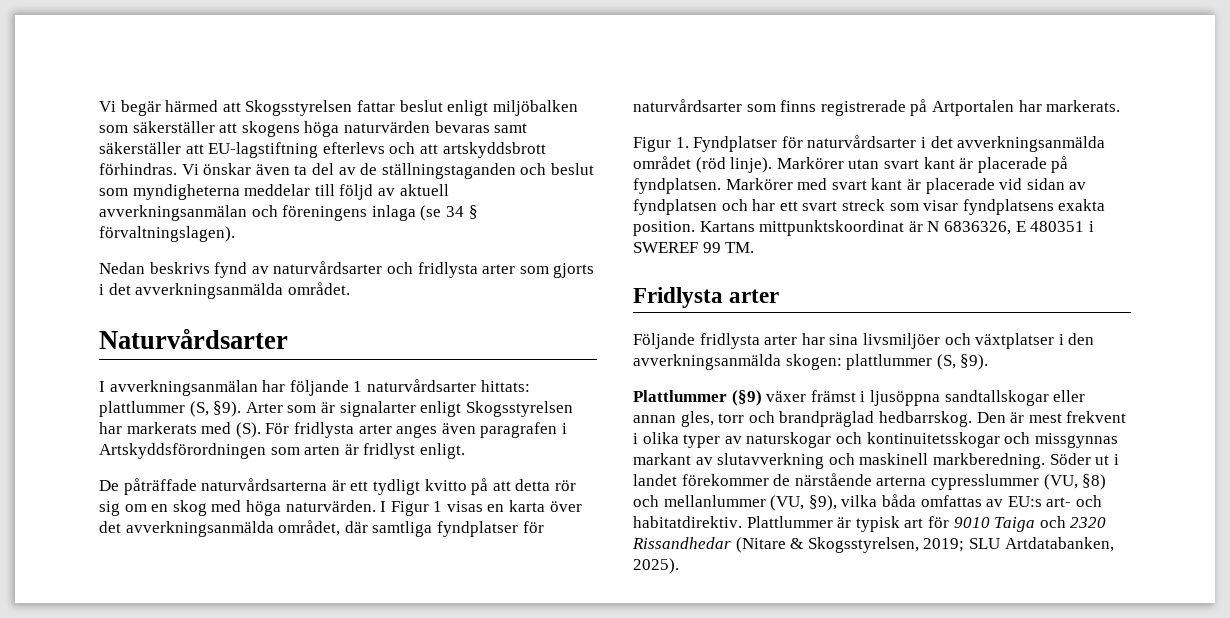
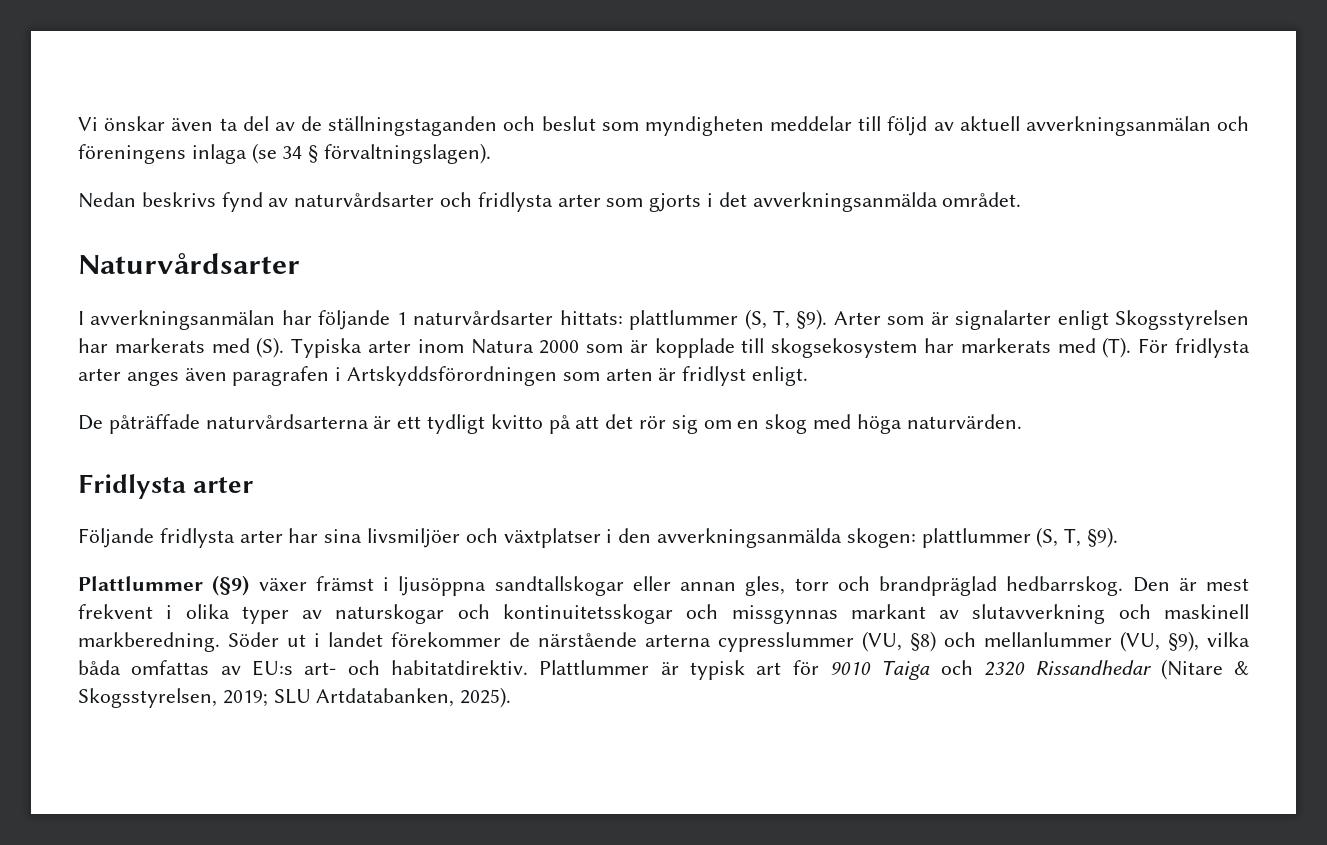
[99,100,578,116] [99,121,528,137] [99,142,546,158] [99,163,199,175] Vi begär härmed att Skogsstyrelsen fattar beslut enligt miljöbalken som säkerställer att skogens höga naturvärden bevaras samt säkerställer att EU-lagstiftning efterlevs och att artskyddsbrott förhindras. Vi -> [78,117,98,131] Vi
[132,184,240,200] myndigheterna -> [644,116,764,136] myndigheten
(209, 409) none -> [772,310,790,329] T,
(261, 430) none -> [291,337,1132,358] Typiska arter inom Natura 2000 som är kopplade till skogsekosystem har markerats med (T).
[515,479,551,491] detta -> [605,414,634,429] det
[380,500,582,516] [99,520,544,537] [633,99,1121,116] [633,135,1106,152] [633,156,1069,173] [633,178,1087,194] [633,199,1106,215] [633,220,1094,236] [633,242,755,253] I Figur 1 visas en karta över det avverkningsanmälda området, där samtliga fyndplatser för naturvårdsarter som finns registrerade på Artportalen har markerats. // Figur 1. Fyndplatser för naturvårdsarter i det avverkningsanmälda området (röd linje). Markörer utan svart kant är placerade på fyndplatsen. Markörer med svart kant är placerade vid sidan av fyndplatsen och har ett svart streck som visar fyndplatsens exakta position. Kartans mittpunktskoordinat är N 6836326, E 480351 i SWEREF 99 TM. -> (1022, 421) none
(956, 362) none -> [1064,528,1082,547] T,

